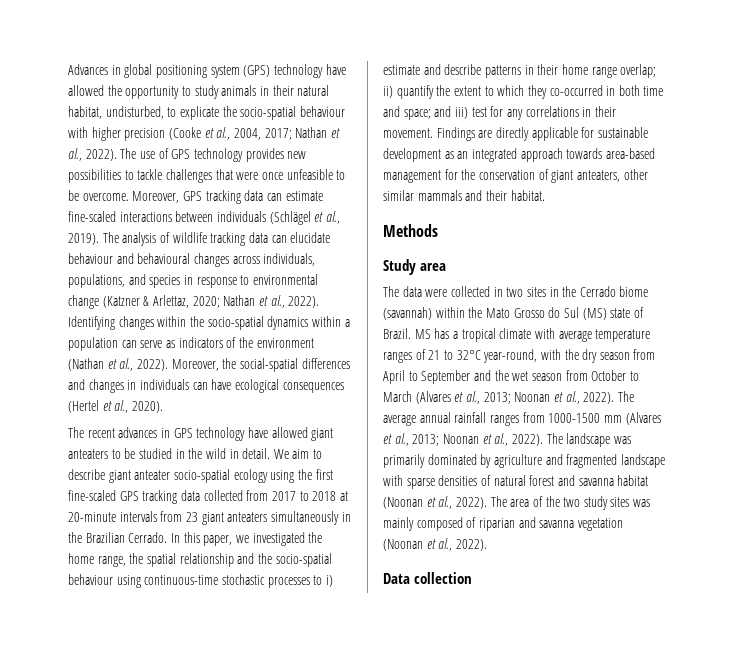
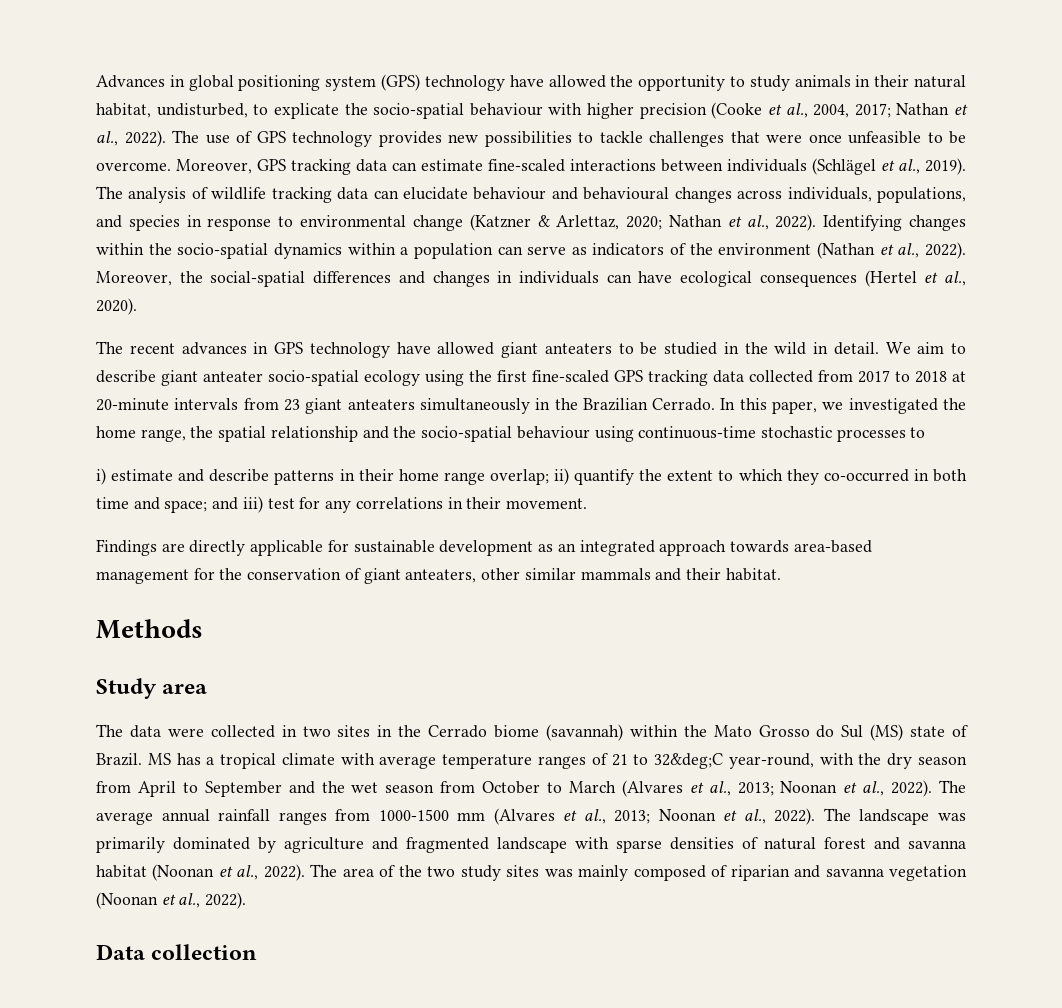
(323, 580) none -> (926, 432) //
(433, 133) none -> (587, 503) //
[456,350,481,360] 32°C -> [654,753,724,769] 32&deg;C

